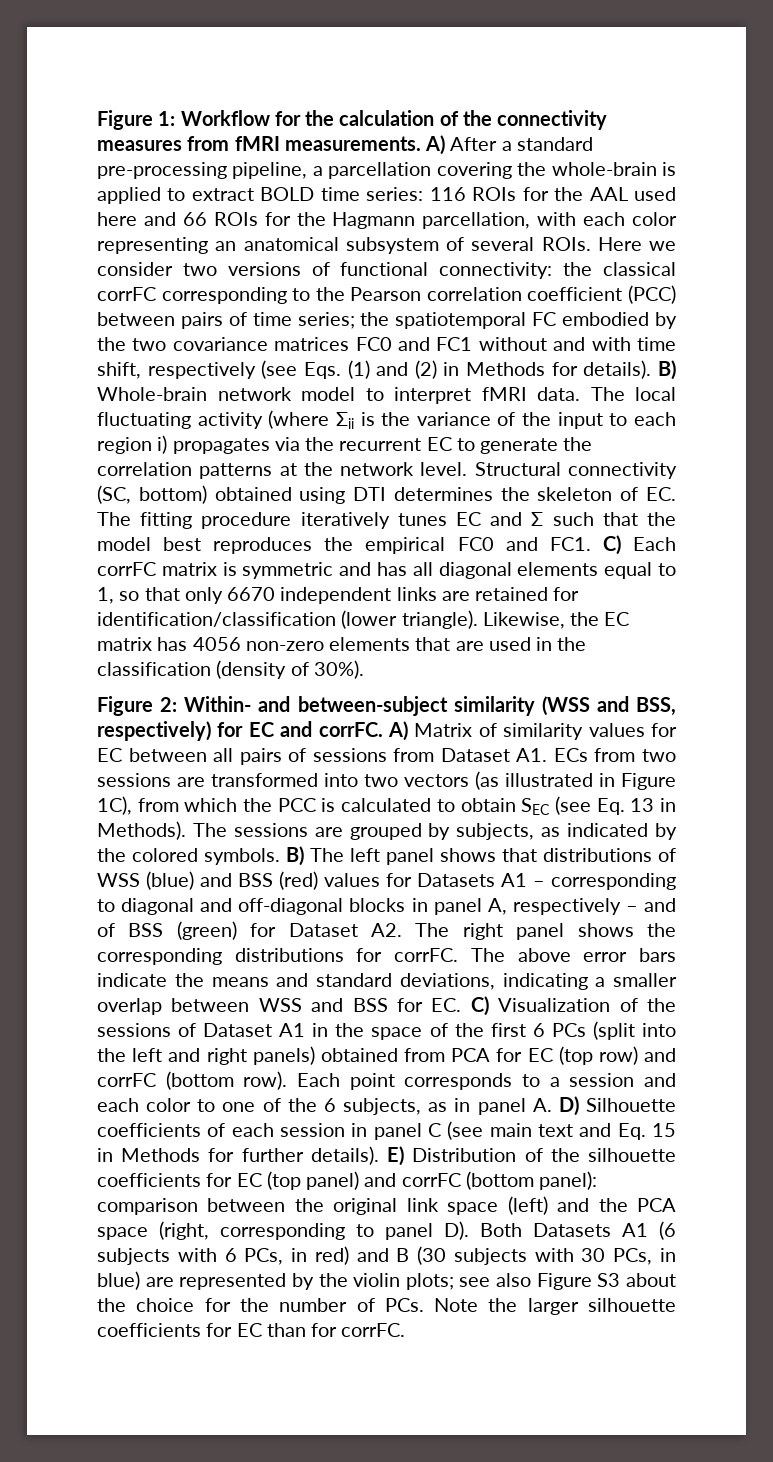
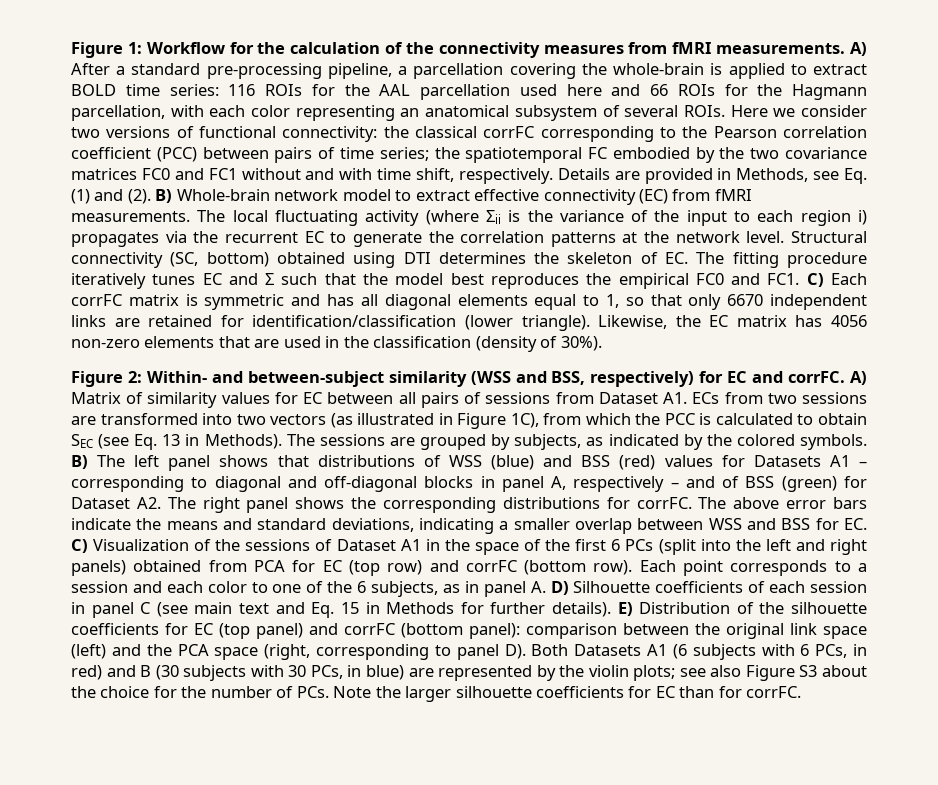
(628, 194) none -> [420,84,510,100] parcellation
[147,360,652,379] respectively (see Eqs. (1) and (2) in Methods for details). -> [458,168,867,184] [71,189,151,204] respectively. Details are provided in Methods, see Eq. (1) and (2).
[394,387,580,404] interpret fMRI data. -> [415,189,752,205] [71,211,190,222] extract effective connectivity (EC) from fMRI measurements.

